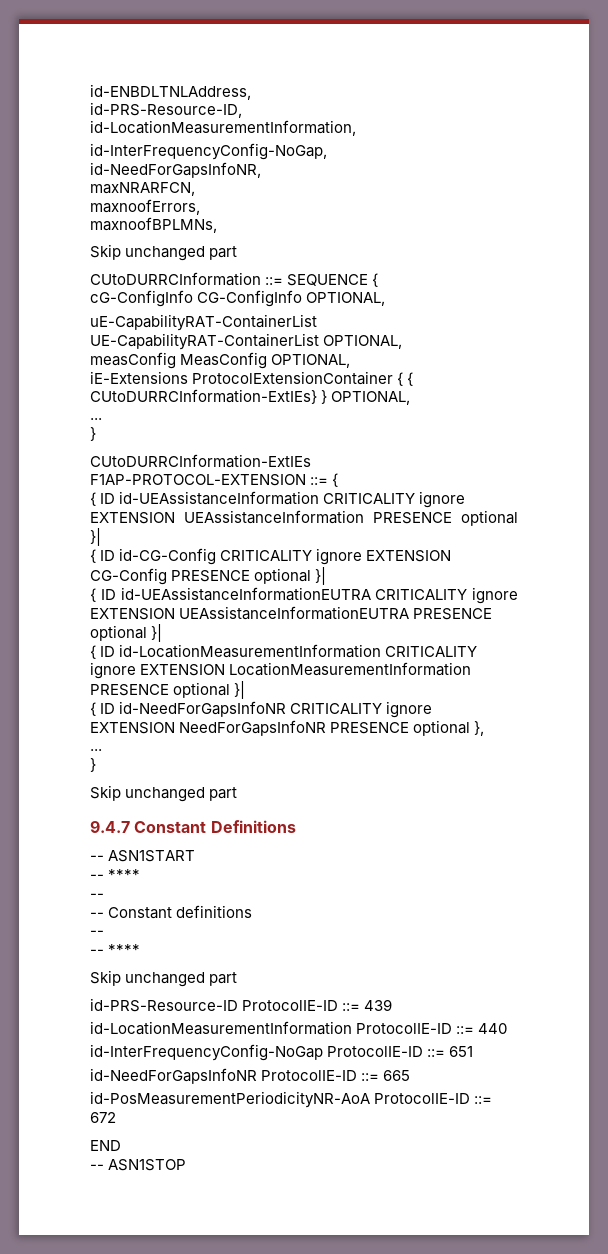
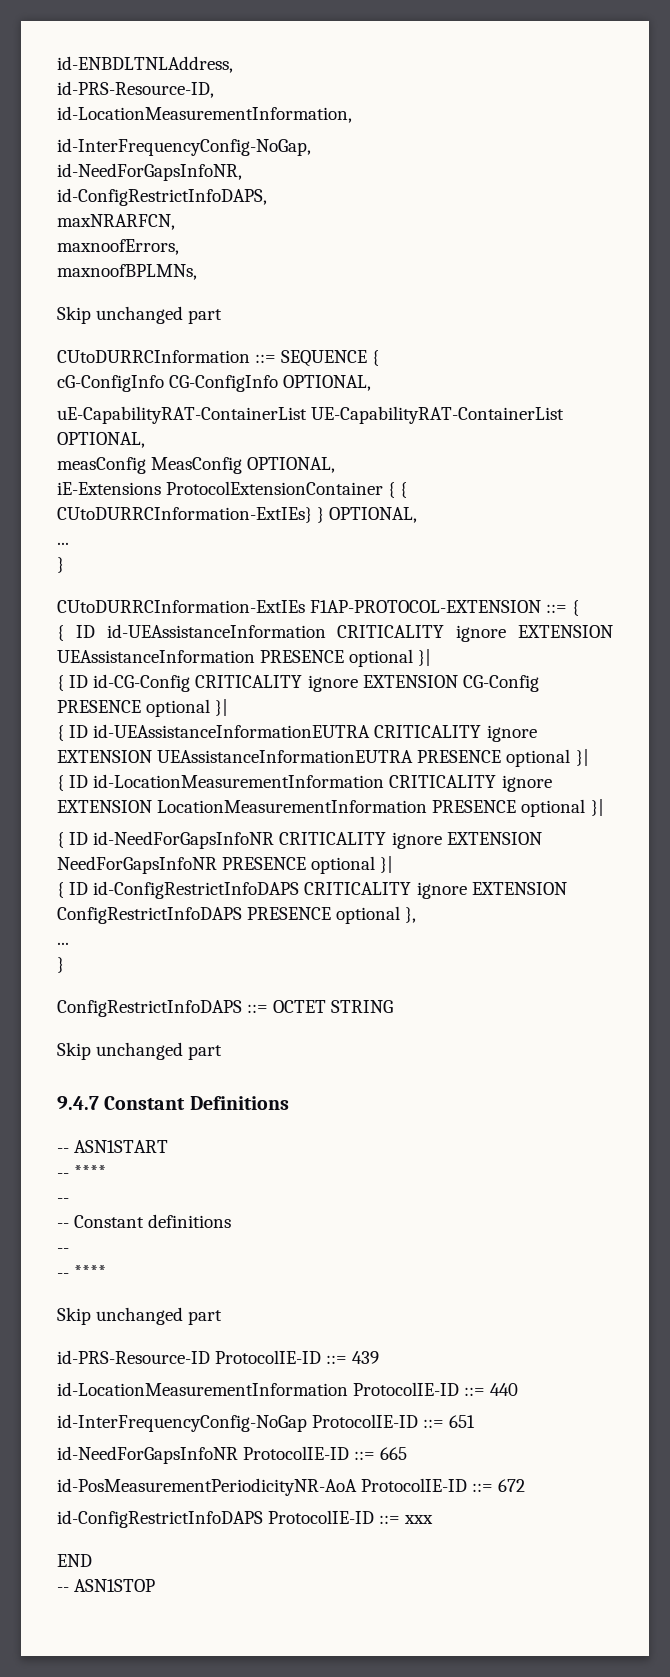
(261, 170) none -> [57,188,267,206] // id-ConfigRestrictInfoDAPS,
(471, 728) none -> [380,856,394,873] [57,881,567,899] [57,906,401,924] }| // { ID id-ConfigRestrictInfoDAPS CRITICALITY ignore EXTENSION ConfigRestrictInfoDAPS PRESENCE optional
(96, 765) none -> [57,1000,394,1017] // ConfigRestrictInfoDAPS ::= OCTET STRING
(116, 1117) none -> [57,1510,434,1528] // id-ConfigRestrictInfoDAPS ProtocolIE-ID ::= xxx

